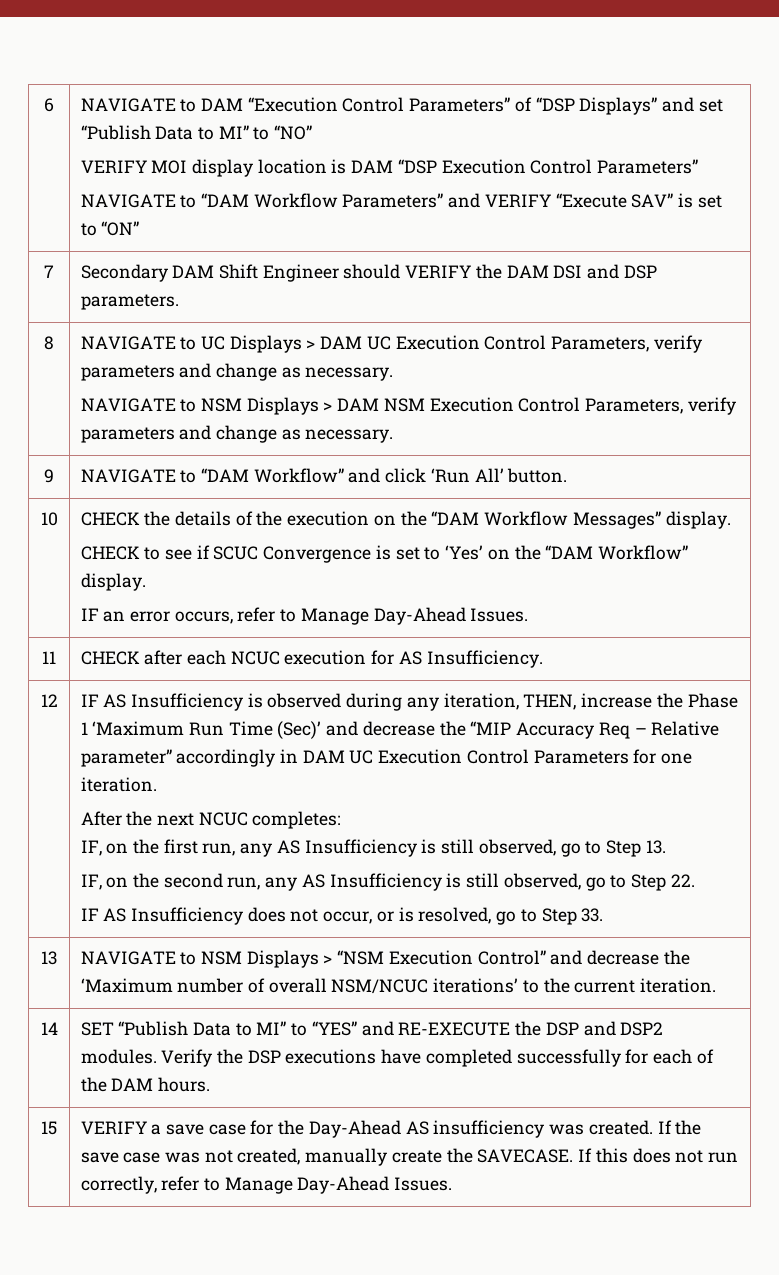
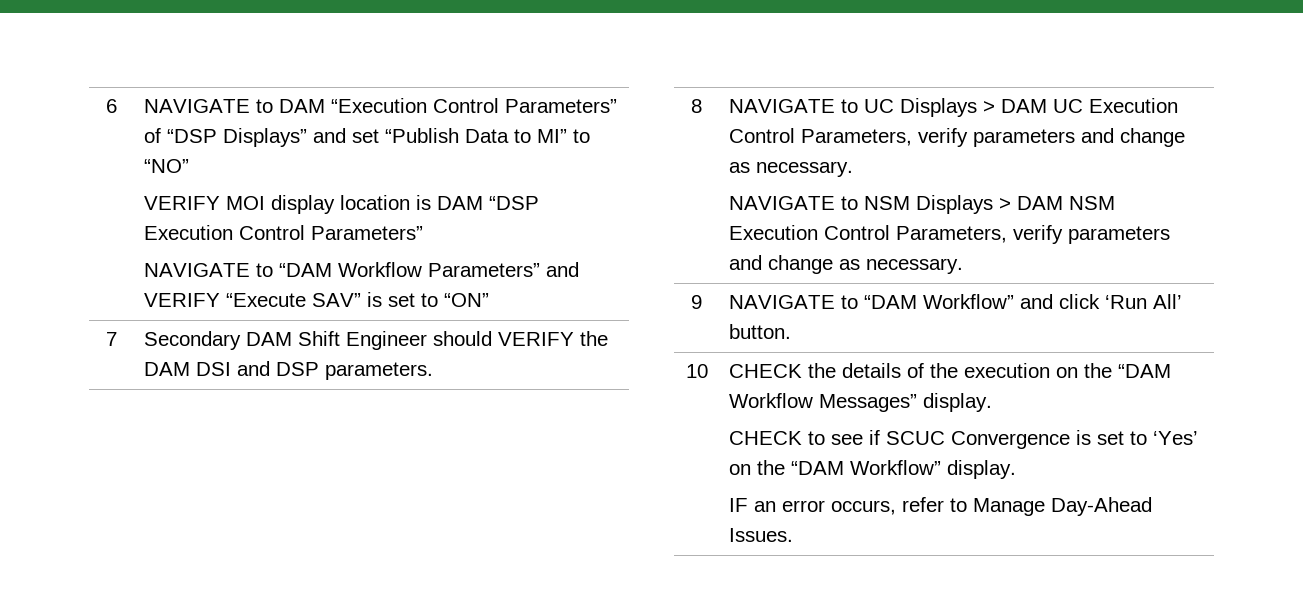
[42,651,56,664] [80,650,543,668] [40,694,58,707] [80,693,738,711] [80,721,720,739] [80,749,693,767] [80,777,157,792] [80,811,342,829] [80,839,666,857] [80,873,695,891] [80,907,604,925] [41,951,57,965] [80,950,690,968] [80,978,717,994] [40,1022,58,1035] [80,1021,664,1036] [80,1049,714,1067] [80,1077,210,1092] [41,1121,57,1135] [80,1120,702,1138] [80,1148,738,1166] [80,1176,453,1194] // 11 | CHECK after each NCUC execution for AS Insufficiency. // 12 | IF AS Insufficiency is observed during any iteration, THEN, increase the Phase 1 ‘Maximum Run Time (Sec)’ and decrease the “MIP Accuracy Req – Relative parameter” accordingly in DAM UC Execution Control Parameters for one iteration. // After the next NCUC completes: // IF, on the first run, any AS Insufficiency is still observed, go to Step 13. // IF, on the second run, any AS Insufficiency is still observed, go to Step 22. // IF AS Insufficiency does not occur, or is resolved, go to Step 33. // 13 | NAVIGATE to NSM Displays > “NSM Execution Control” and decrease the ‘Maximum number of overall NSM/NCUC iterations’ to the current iteration. // 14 | SET “Publish Data to MI” to “YES” and RE-EXECUTE the DSP and DSP2 modules. Verify the DSP executions have completed successfully for each of the DAM hours. // 15 | VERIFY a save case for the Day-Ahead AS insufficiency was created. If the save case was not created, manually create the SAVECASE. If this does not run correctly, refer to Manage Day-Ahead Issues. -> (793, 535) none

